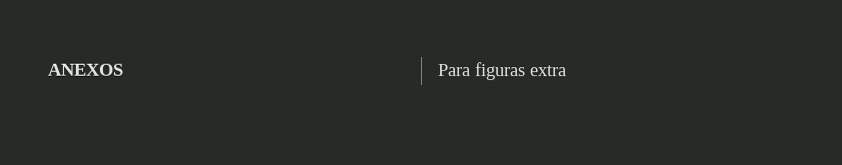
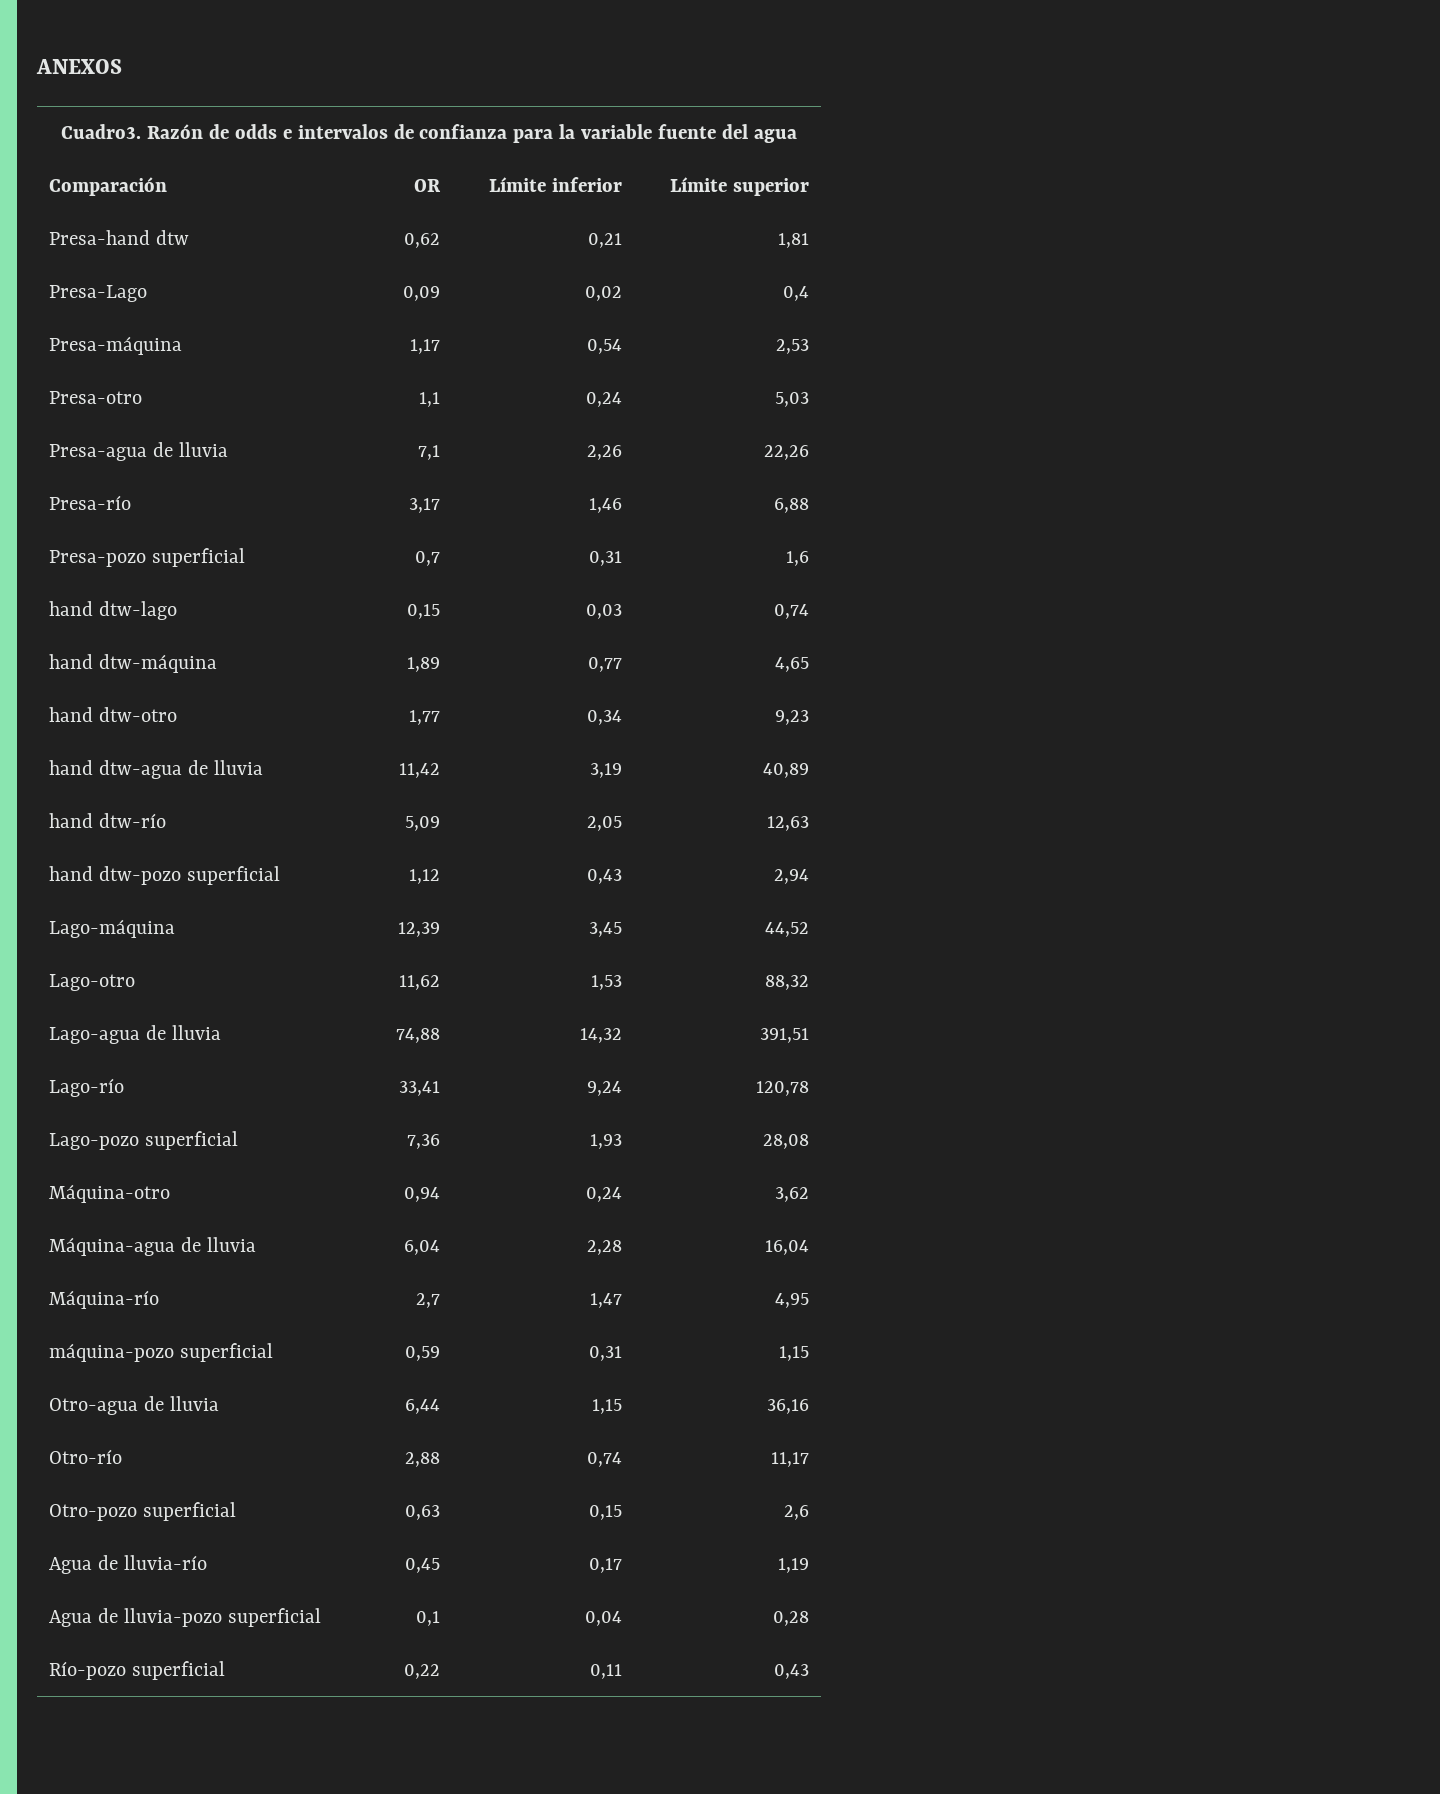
[438,62,567,81] // Para figuras extra -> [60,124,798,143] [48,177,167,196] [414,179,442,192] [489,177,623,192] [670,177,810,196] [48,230,189,245] [404,233,441,248] [588,233,623,248] [778,233,810,248] [48,285,147,302] [403,286,441,301] [585,286,623,301] [783,286,810,301] [48,336,182,355] [410,339,441,354] [587,339,623,354] [776,339,810,354] [48,391,142,404] [419,392,441,407] [586,392,623,407] [775,392,810,407] [48,442,228,461] [418,445,441,460] [587,445,623,460] [764,445,810,460] [48,495,131,510] [409,498,441,513] [589,498,623,513] [774,498,810,513] [48,548,245,567] [415,551,441,566] [589,551,623,566] [786,551,810,566] [48,601,177,620] [407,604,441,619] [586,604,623,619] [774,604,810,619] [48,654,217,673] [407,657,441,672] [588,657,623,672] [775,657,810,672] [48,707,177,722] [409,710,441,725] [587,710,623,725] [775,710,810,725] [48,760,263,779] [399,763,441,778] [590,763,623,778] [763,763,810,778] [48,813,166,828] [405,816,441,831] [587,816,623,831] [767,816,810,831] [48,866,280,885] [409,869,441,884] [587,869,623,884] [774,869,810,884] [48,919,175,938] [398,922,441,937] [589,922,623,937] [765,922,810,937] [48,974,135,991] [399,975,441,990] [591,975,623,990] [765,975,810,990] [48,1025,221,1044] [396,1028,441,1043] [580,1028,623,1043] [760,1028,810,1043] [48,1078,124,1097] [399,1081,441,1096] [587,1081,623,1096] [756,1081,810,1096] [48,1131,238,1150] [407,1134,441,1149] [590,1134,623,1149] [763,1134,810,1149] [48,1184,170,1203] [404,1187,441,1202] [586,1187,623,1202] [775,1187,810,1202] [48,1237,256,1256] [404,1240,441,1255] [587,1240,623,1255] [765,1240,810,1255] [48,1290,159,1309] [416,1293,441,1308] [590,1293,623,1308] [775,1293,810,1308] [48,1343,273,1362] [405,1346,441,1361] [589,1346,623,1361] [779,1346,810,1361] [48,1396,219,1415] [405,1399,441,1414] [592,1399,623,1414] [767,1399,810,1414] [48,1449,122,1464] [405,1452,441,1467] [587,1452,623,1467] [771,1452,810,1467] [48,1502,236,1521] [405,1505,441,1520] [589,1505,623,1520] [784,1505,810,1520] [48,1555,207,1574] [405,1558,441,1573] [589,1558,623,1573] [778,1558,810,1573] [48,1608,321,1627] [416,1611,441,1626] [585,1611,623,1626] [773,1611,810,1626] [48,1661,225,1680] [404,1664,441,1679] [590,1664,623,1679] [774,1664,810,1679] // Cuadro3. Razón de odds e intervalos de confianza para la variable fuente del agua // Comparación | OR | Límite inferior | Límite superior // Presa-hand dtw | 0,62 | 0,21 | 1,81 // Presa-Lago | 0,09 | 0,02 | 0,4 // Presa-máquina | 1,17 | 0,54 | 2,53 // Presa-otro | 1,1 | 0,24 | 5,03 // Presa-agua de lluvia | 7,1 | 2,26 | 22,26 // Presa-río | 3,17 | 1,46 | 6,88 // Presa-pozo superficial | 0,7 | 0,31 | 1,6 // hand dtw-lago | 0,15 | 0,03 | 0,74 // hand dtw-máquina | 1,89 | 0,77 | 4,65 // hand dtw-otro | 1,77 | 0,34 | 9,23 // hand dtw-agua de lluvia | 11,42 | 3,19 | 40,89 // hand dtw-río | 5,09 | 2,05 | 12,63 // hand dtw-pozo superficial | 1,12 | 0,43 | 2,94 // Lago-máquina | 12,39 | 3,45 | 44,52 // Lago-otro | 11,62 | 1,53 | 88,32 // Lago-agua de lluvia | 74,88 | 14,32 | 391,51 // Lago-río | 33,41 | 9,24 | 120,78 // Lago-pozo superficial | 7,36 | 1,93 | 28,08 // Máquina-otro | 0,94 | 0,24 | 3,62 // Máquina-agua de lluvia | 6,04 | 2,28 | 16,04 // Máquina-río | 2,7 | 1,47 | 4,95 // máquina-pozo superficial | 0,59 | 0,31 | 1,15 // Otro-agua de lluvia | 6,44 | 1,15 | 36,16 // Otro-río | 2,88 | 0,74 | 11,17 // Otro-pozo superficial | 0,63 | 0,15 | 2,6 // Agua de lluvia-río | 0,45 | 0,17 | 1,19 // Agua de lluvia-pozo superficial | 0,1 | 0,04 | 0,28 // Río-pozo superficial | 0,22 | 0,11 | 0,43

